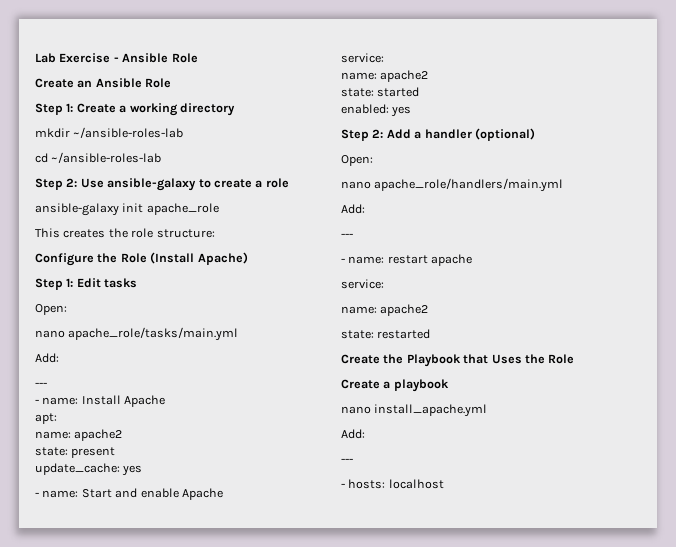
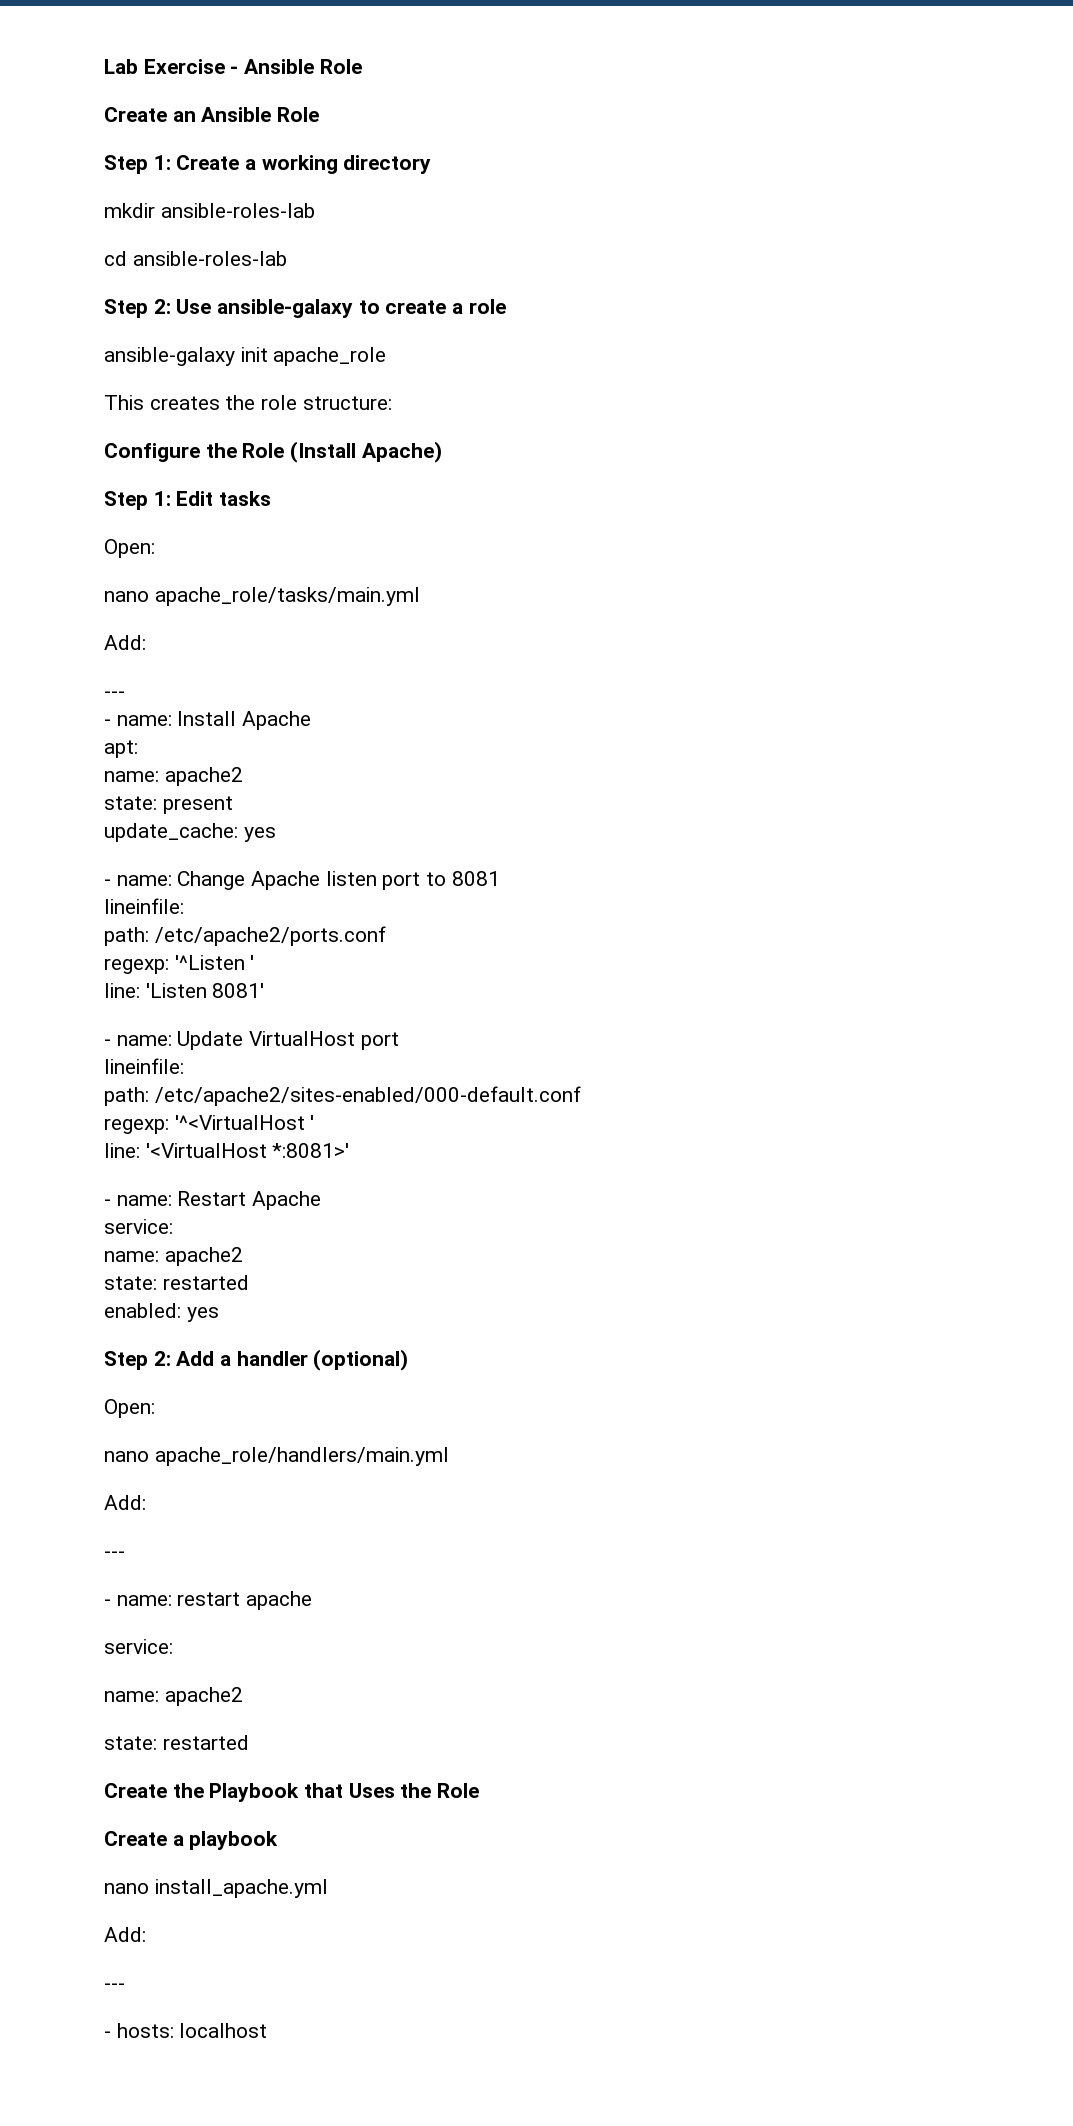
[73,127,184,138] ~/ansible-roles-lab -> [160,203,315,218] ansible-roles-lab
[51,152,162,163] ~/ansible-roles-lab -> [132,251,287,266] ansible-roles-lab
[81,488,179,498] Start and enable -> [177,871,500,890] [104,898,184,914] [104,926,386,946] [104,955,255,974] [104,983,265,998] [104,1031,399,1050] [104,1058,184,1074] [104,1086,581,1106] [104,1115,315,1134] [104,1143,350,1158] [104,1191,247,1206] Change Apache listen port to 8081 // lineinfile: // path: /etc/apache2/ports.conf // regexp: '^Listen ' // line: 'Listen 8081' // - name: Update VirtualHost port // lineinfile: // path: /etc/apache2/sites-enabled/000-default.conf // regexp: '^<VirtualHost ' // line: '<VirtualHost *:8081>' // - name: Restart
[377,87,420,97] started -> [162,1275,249,1290] restarted

